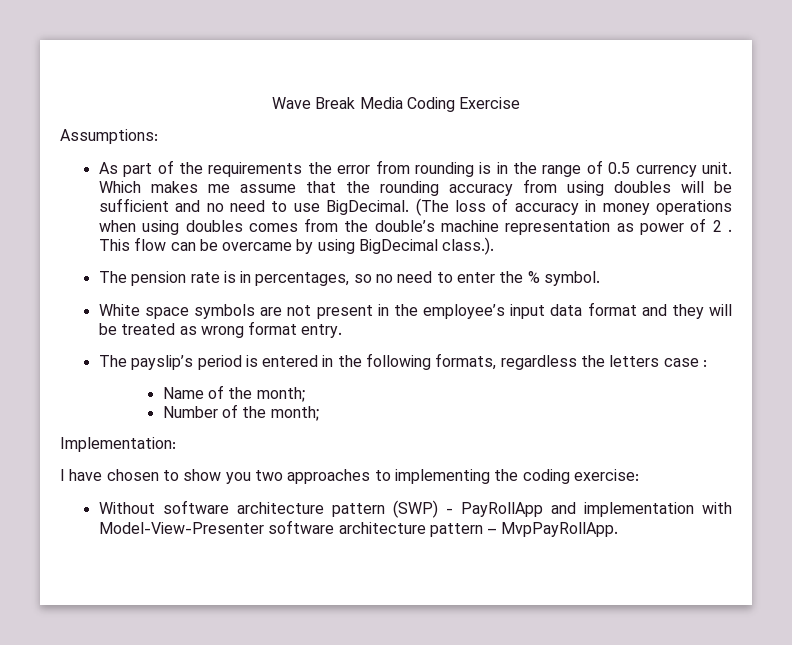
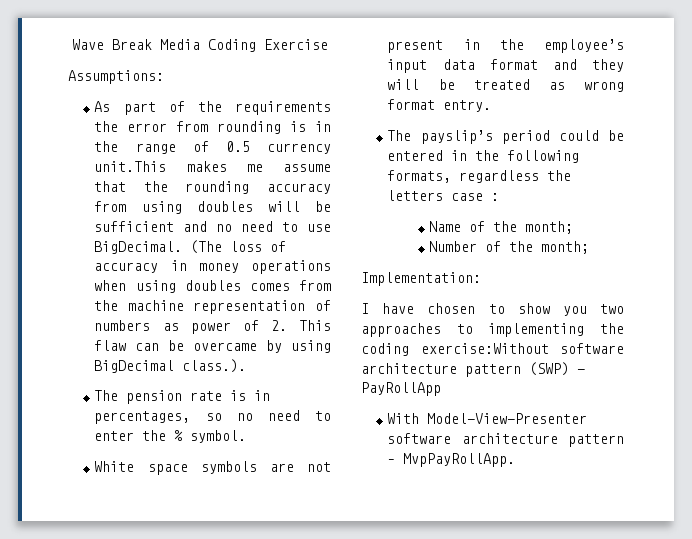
[702,162,733,174] [98,181,141,193] unit. Which -> [94,161,167,172] unit.This
[374,220,435,232] double’s -> (119, 305) none
(611, 227) none -> [315,300,331,311] [94,320,151,331] of numbers
[712,220,732,232] [98,237,167,251] 2 . This flow -> [270,320,331,331] [94,340,127,351] 2. This flaw
[245,355,258,367] is -> [558,130,624,141] could be
[573,469,639,481] [98,502,155,514] exercise: // Without -> [420,343,549,354] exercise:Without
[550,502,732,517] and implementation with -> [387,413,420,424] // With

